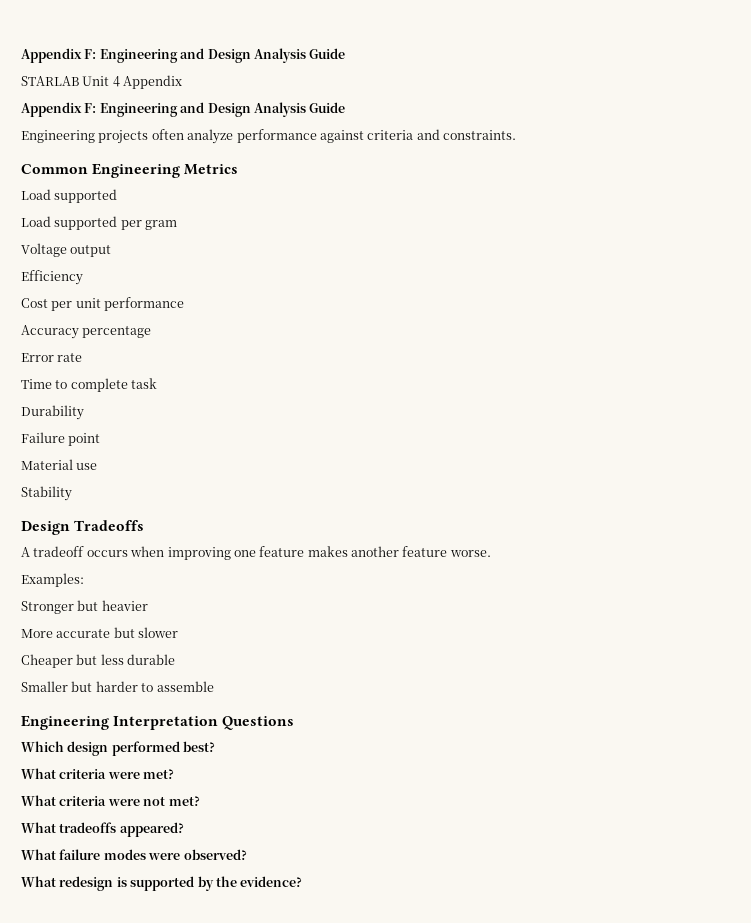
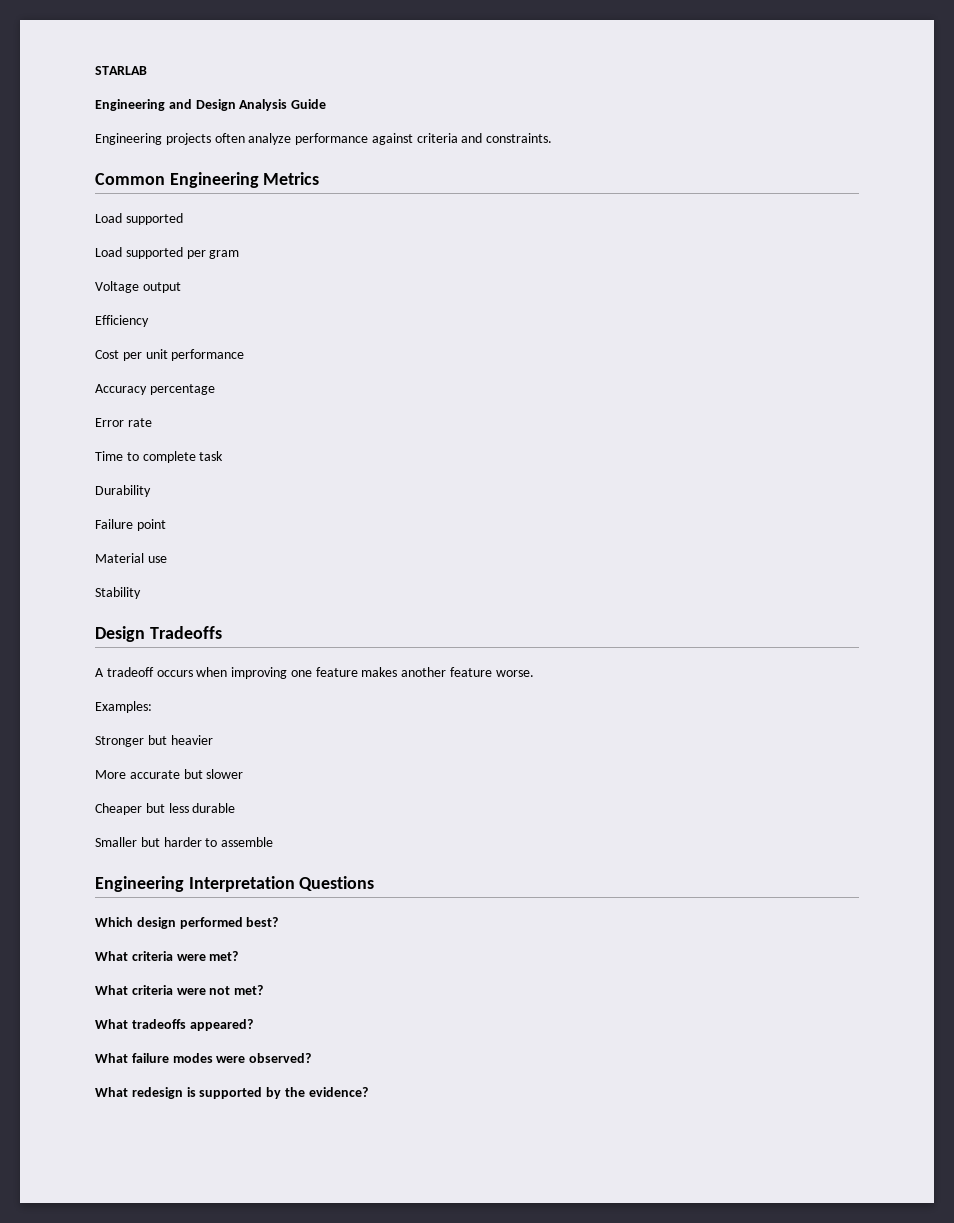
[21,48,346,63] [21,75,183,89] [21,102,97,117] Appendix F: Engineering and Design Analysis Guide // STARLAB Unit 4 Appendix // Appendix F: -> [95,66,147,75] STARLAB //

